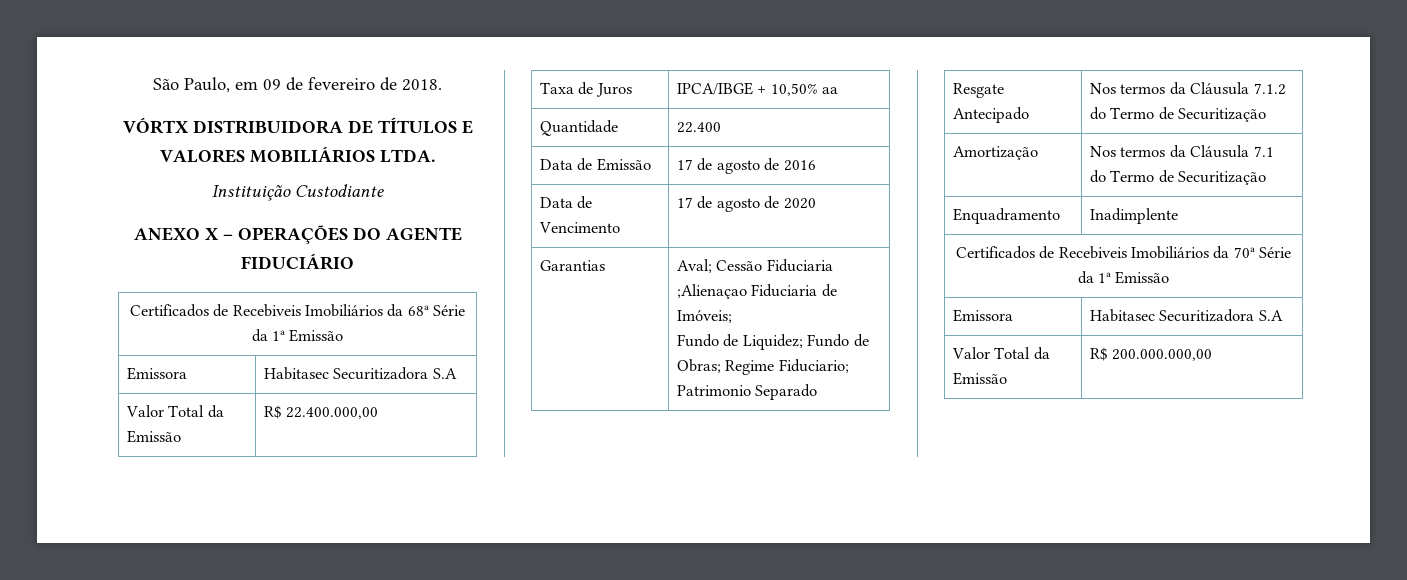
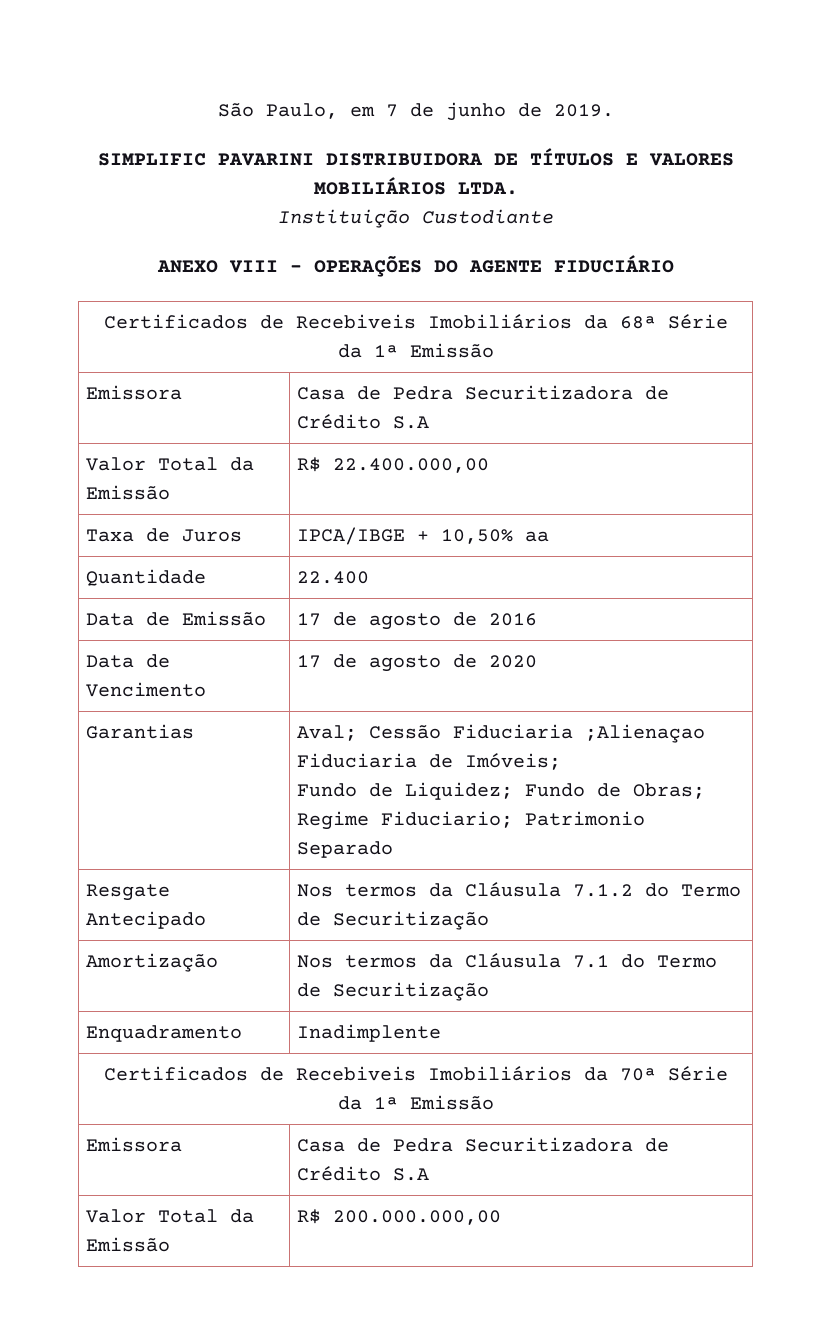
[263,77,442,91] [122,117,189,134] 09 de fevereiro de 2018. // VÓRTX -> [385,102,614,121] [97,153,314,166] 7 de junho de 2019. // SIMPLIFIC PAVARINI
[204,228,219,240] X -> [228,260,278,273] VIII
[263,367,429,380] Habitasec Securitizadora -> [297,385,670,400] [297,414,382,429] Casa de Pedra Securitizadora de Crédito
[1089,309,1255,322] Habitasec Securitizadora -> [297,1137,670,1152] [297,1166,382,1181] Casa de Pedra Securitizadora de Crédito

